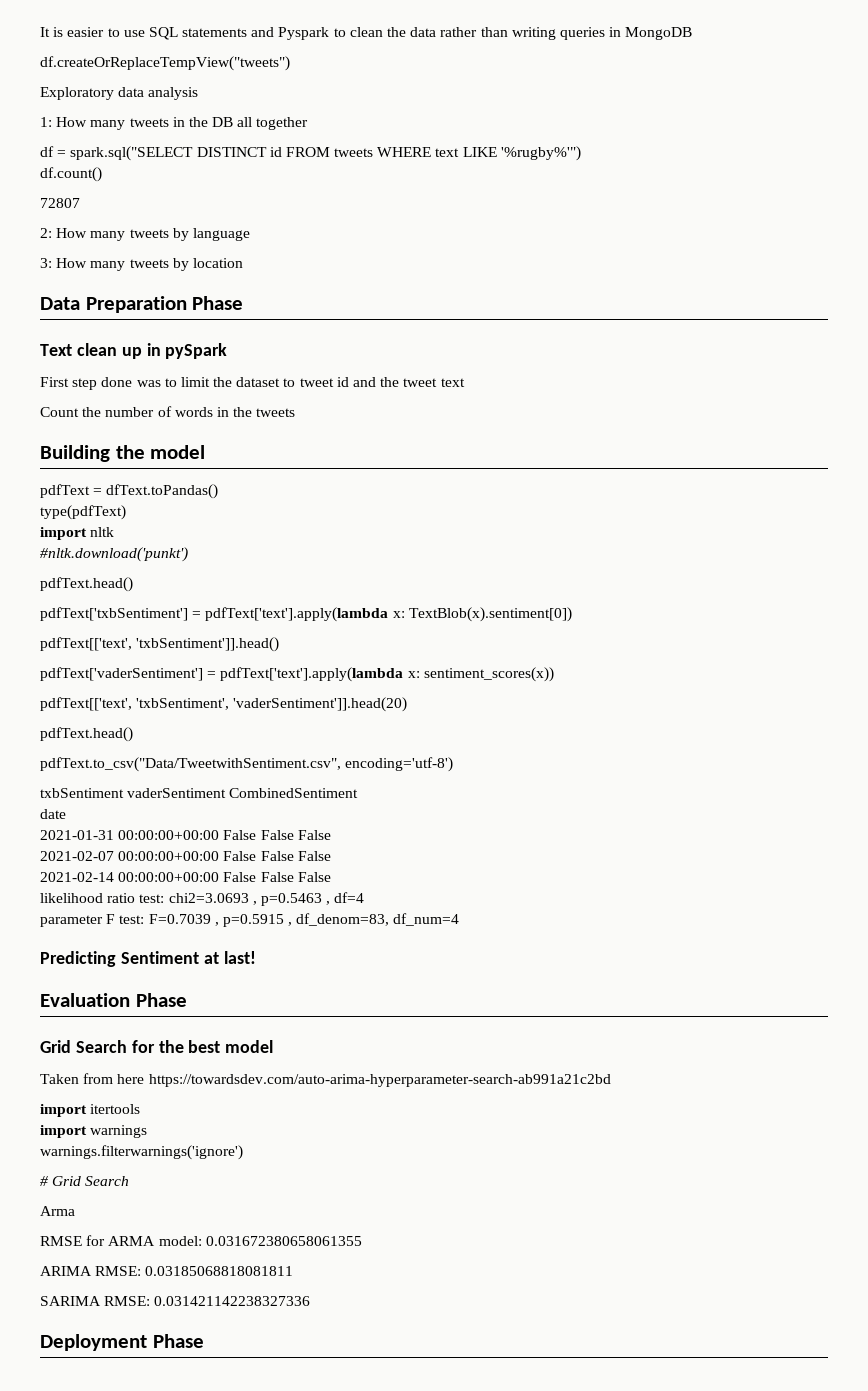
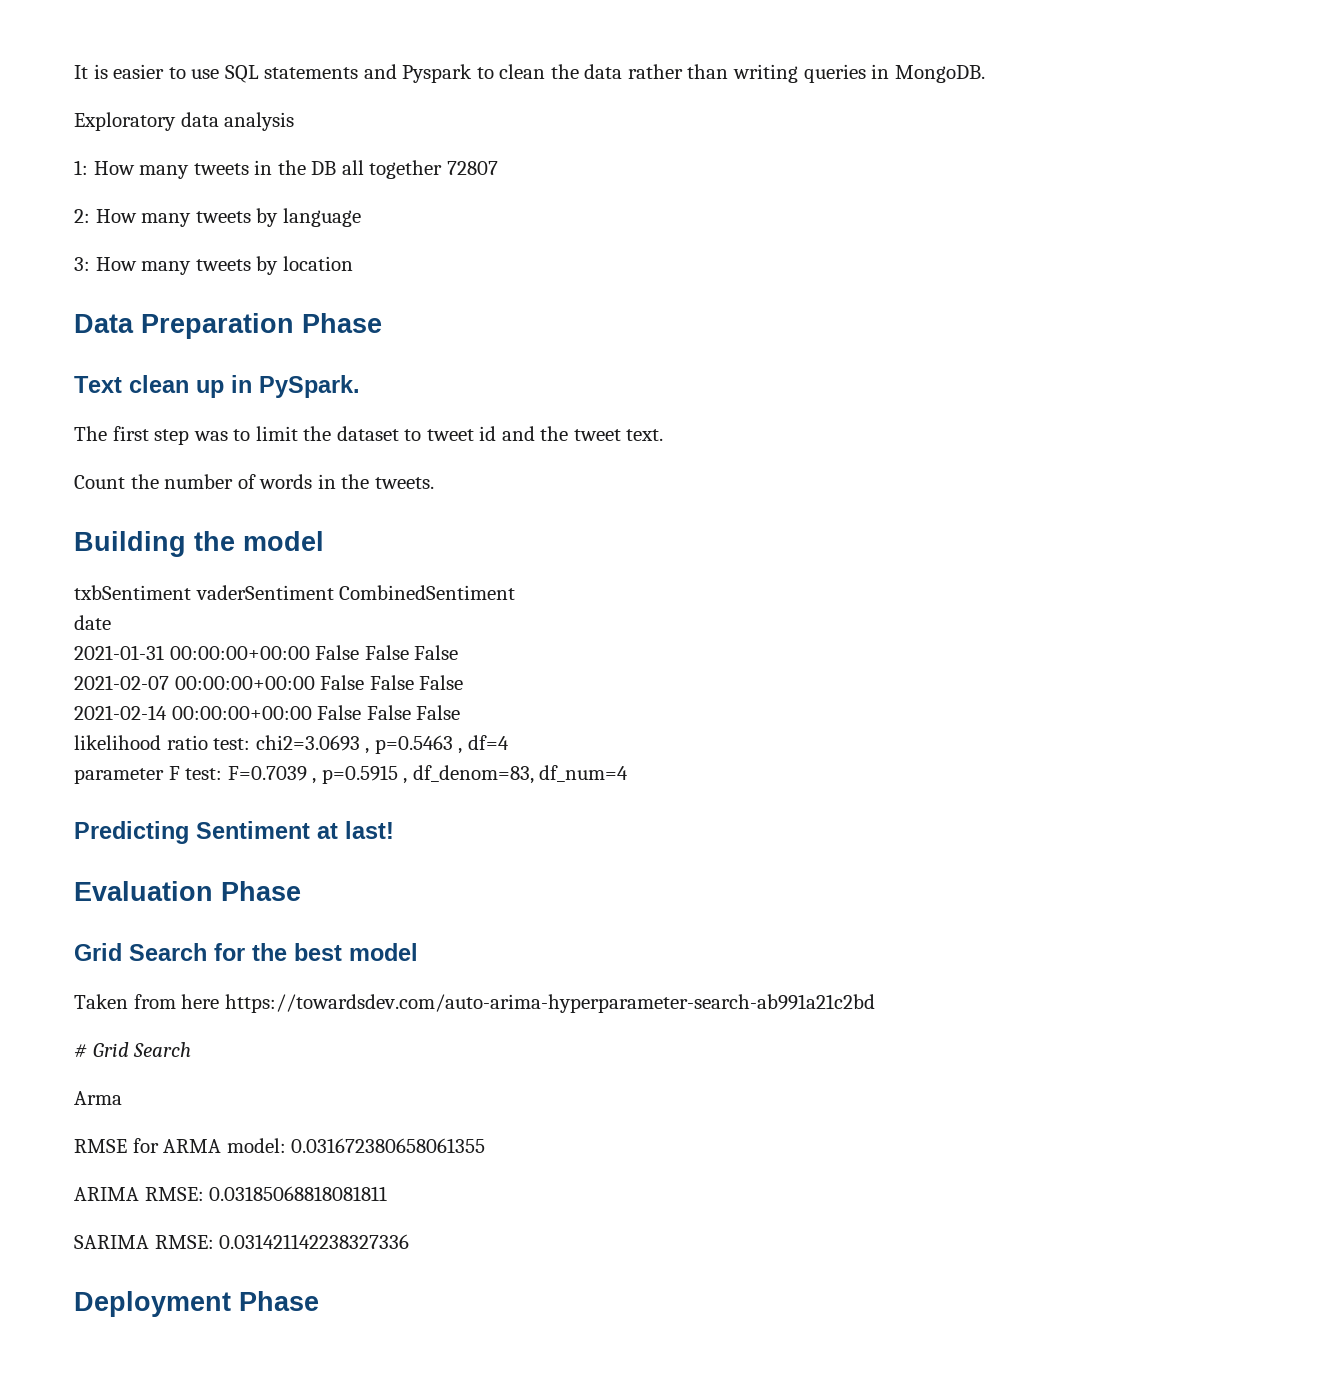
[625,27,693,40] [40,56,290,71] MongoDB // df.createOrReplaceTempView("tweets") -> [894,65,985,83] MongoDB.
[40,146,581,161] [40,167,102,182] // df = spark.sql("SELECT DISTINCT id FROM tweets WHERE text LIKE '%rugby%'") // df.count() // -> (443, 169) none
[165,343,228,359] [40,377,133,390] pySpark // First step done -> [259,375,360,398] [74,426,190,445] PySpark. // The first step
[440,378,465,387] text -> [626,429,664,441] text.
[256,408,296,417] tweets -> [374,477,434,489] tweets.
[40,484,219,499] [40,505,126,520] [40,527,115,540] [40,547,188,562] [40,577,133,592] [40,607,572,622] [40,637,280,652] [40,667,554,682] [40,697,408,712] [40,727,133,742] [40,757,454,772] // pdfText = dfText.toPandas() // type(pdfText) // import nltk // #nltk.download('punkt') // pdfText.head() // pdfText['txbSentiment'] = pdfText['text'].apply(lambda x: TextBlob(x).sentiment[0]) // pdfText[['text', 'txbSentiment']].head() // pdfText['vaderSentiment'] = pdfText['text'].apply(lambda x: sentiment_scores(x)) // pdfText[['text', 'txbSentiment', 'vaderSentiment']].head(20) // pdfText.head() // pdfText.to_csv("Data/TweetwithSentiment.csv", encoding='utf-8') -> (324, 541) none
[40,1104,141,1117] [40,1125,148,1138] [40,1145,243,1160] // import itertools // import warnings // warnings.filterwarnings('ignore') -> (875, 1003) none

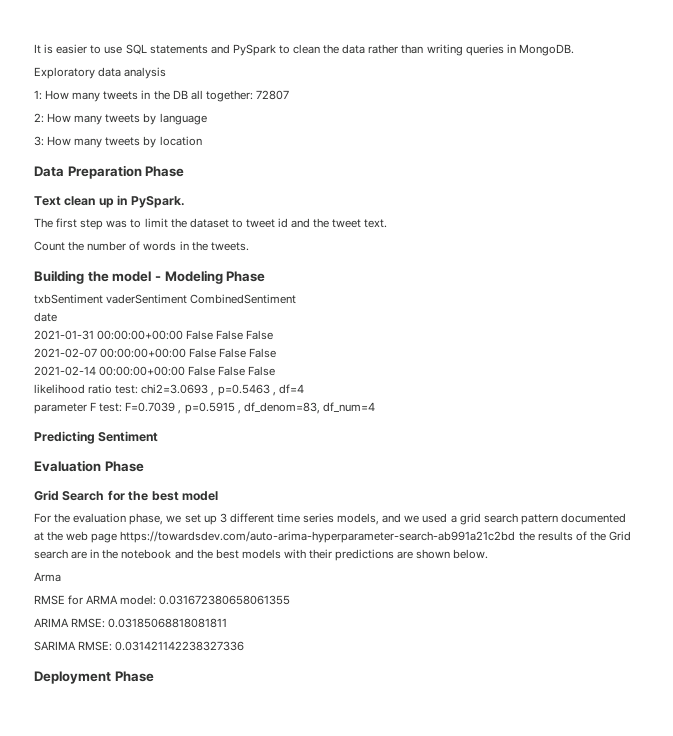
[402,64,473,83] Pyspark -> [232,44,276,56] PySpark
[369,160,443,179] together -> [205,90,253,102] together:
(324, 541) none -> [154,270,266,284] - Modeling Phase
[317,821,394,839] at last! -> (159, 436) none
[74,994,875,1013] [74,1042,192,1057] Taken from here https://towardsdev.com/auto-arima-hyperparameter-search-ab991a21c2bd // # Grid Search -> [34,513,626,525] [34,531,631,543] [34,549,489,561] For the evaluation phase, we set up 3 different time series models, and we used a grid search pattern documented at the web page https://towardsdev.com/auto-arima-hyperparameter-search-ab991a21c2bd the results of the Grid search are in the notebook and the best models with their predictions are shown below.

